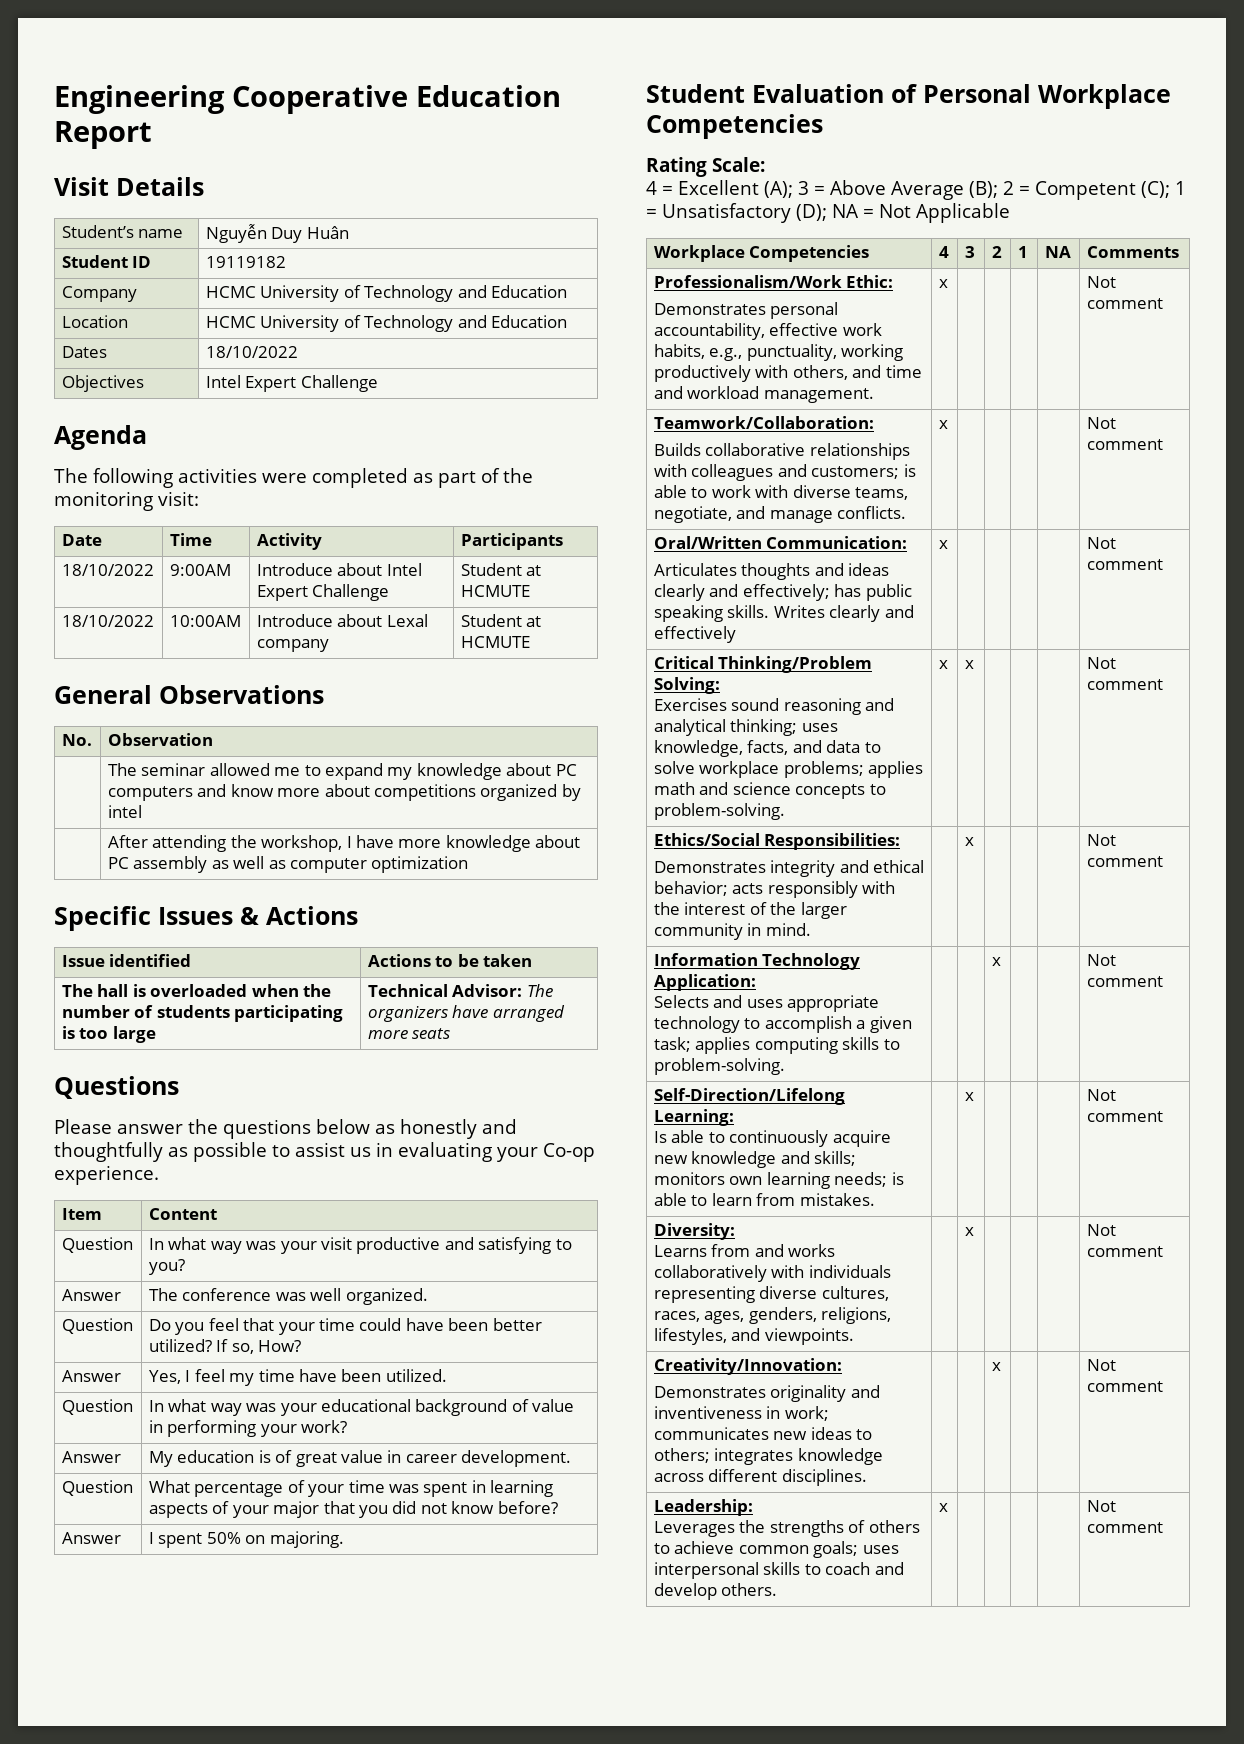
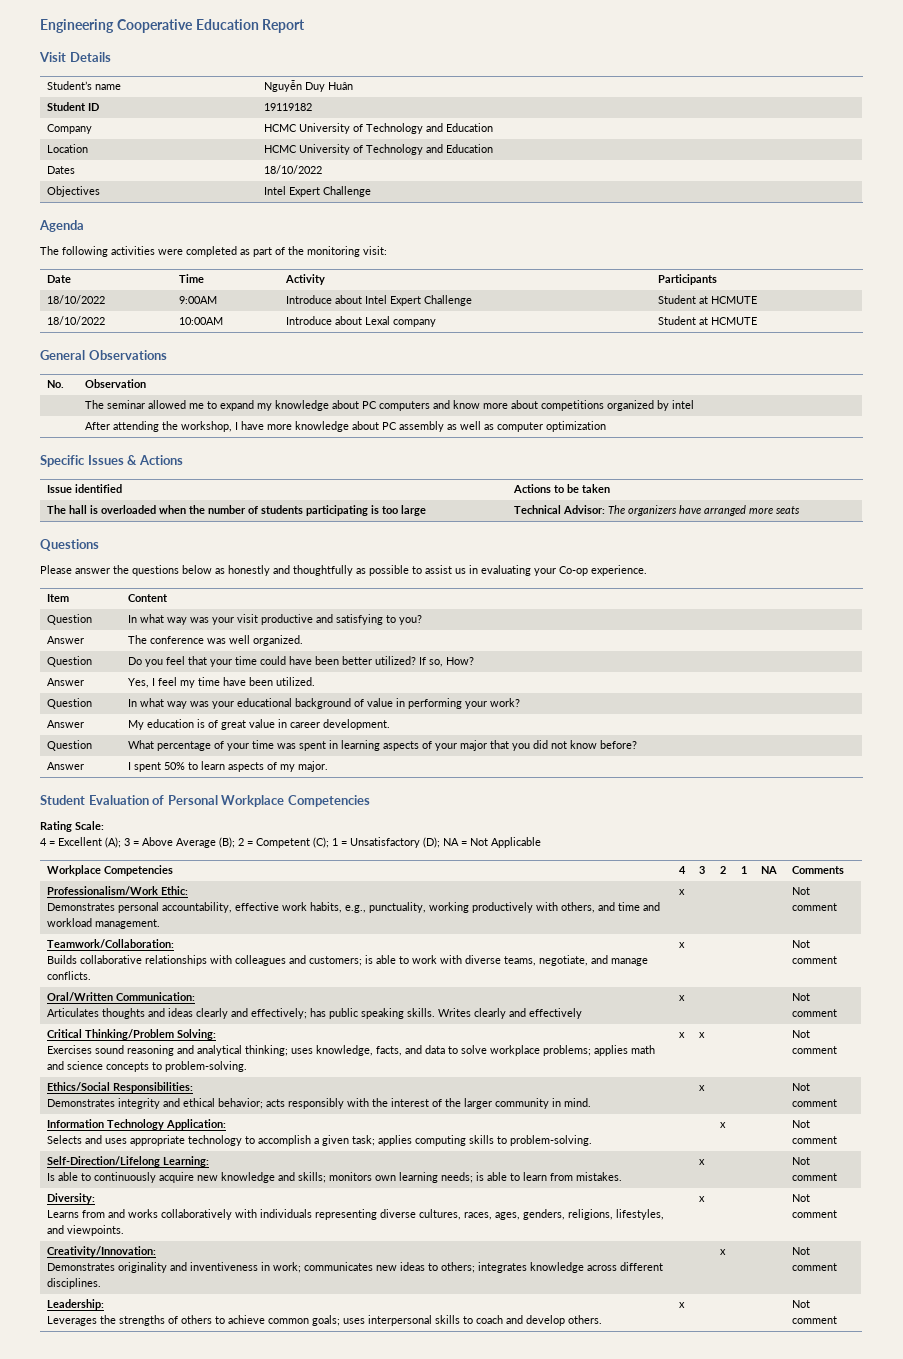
[245,1531,344,1548] on majoring. -> [187,761,328,772] to learn aspects of my major.

